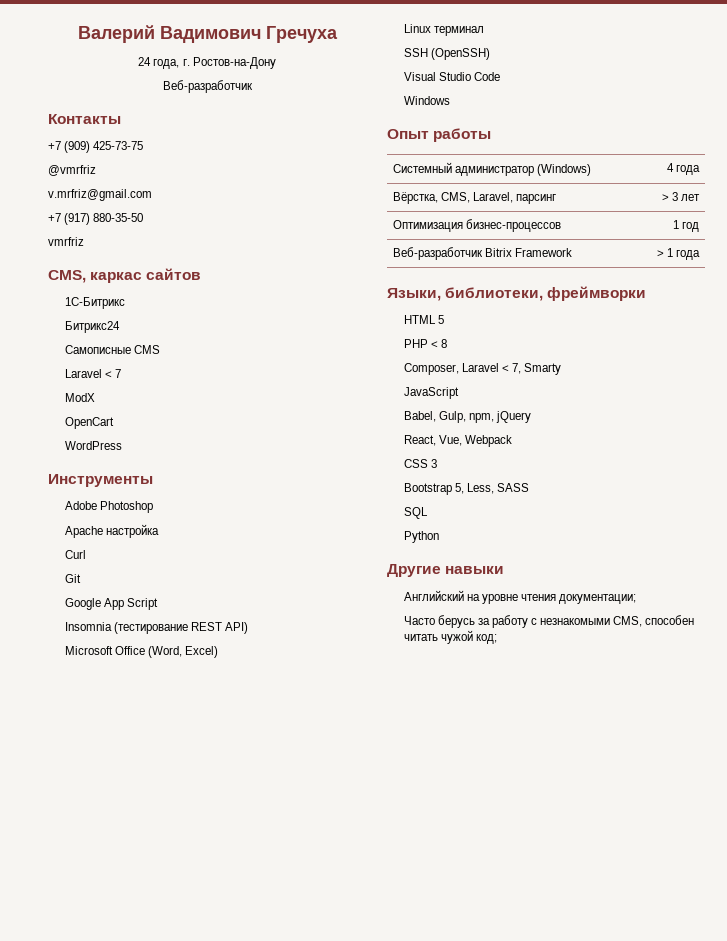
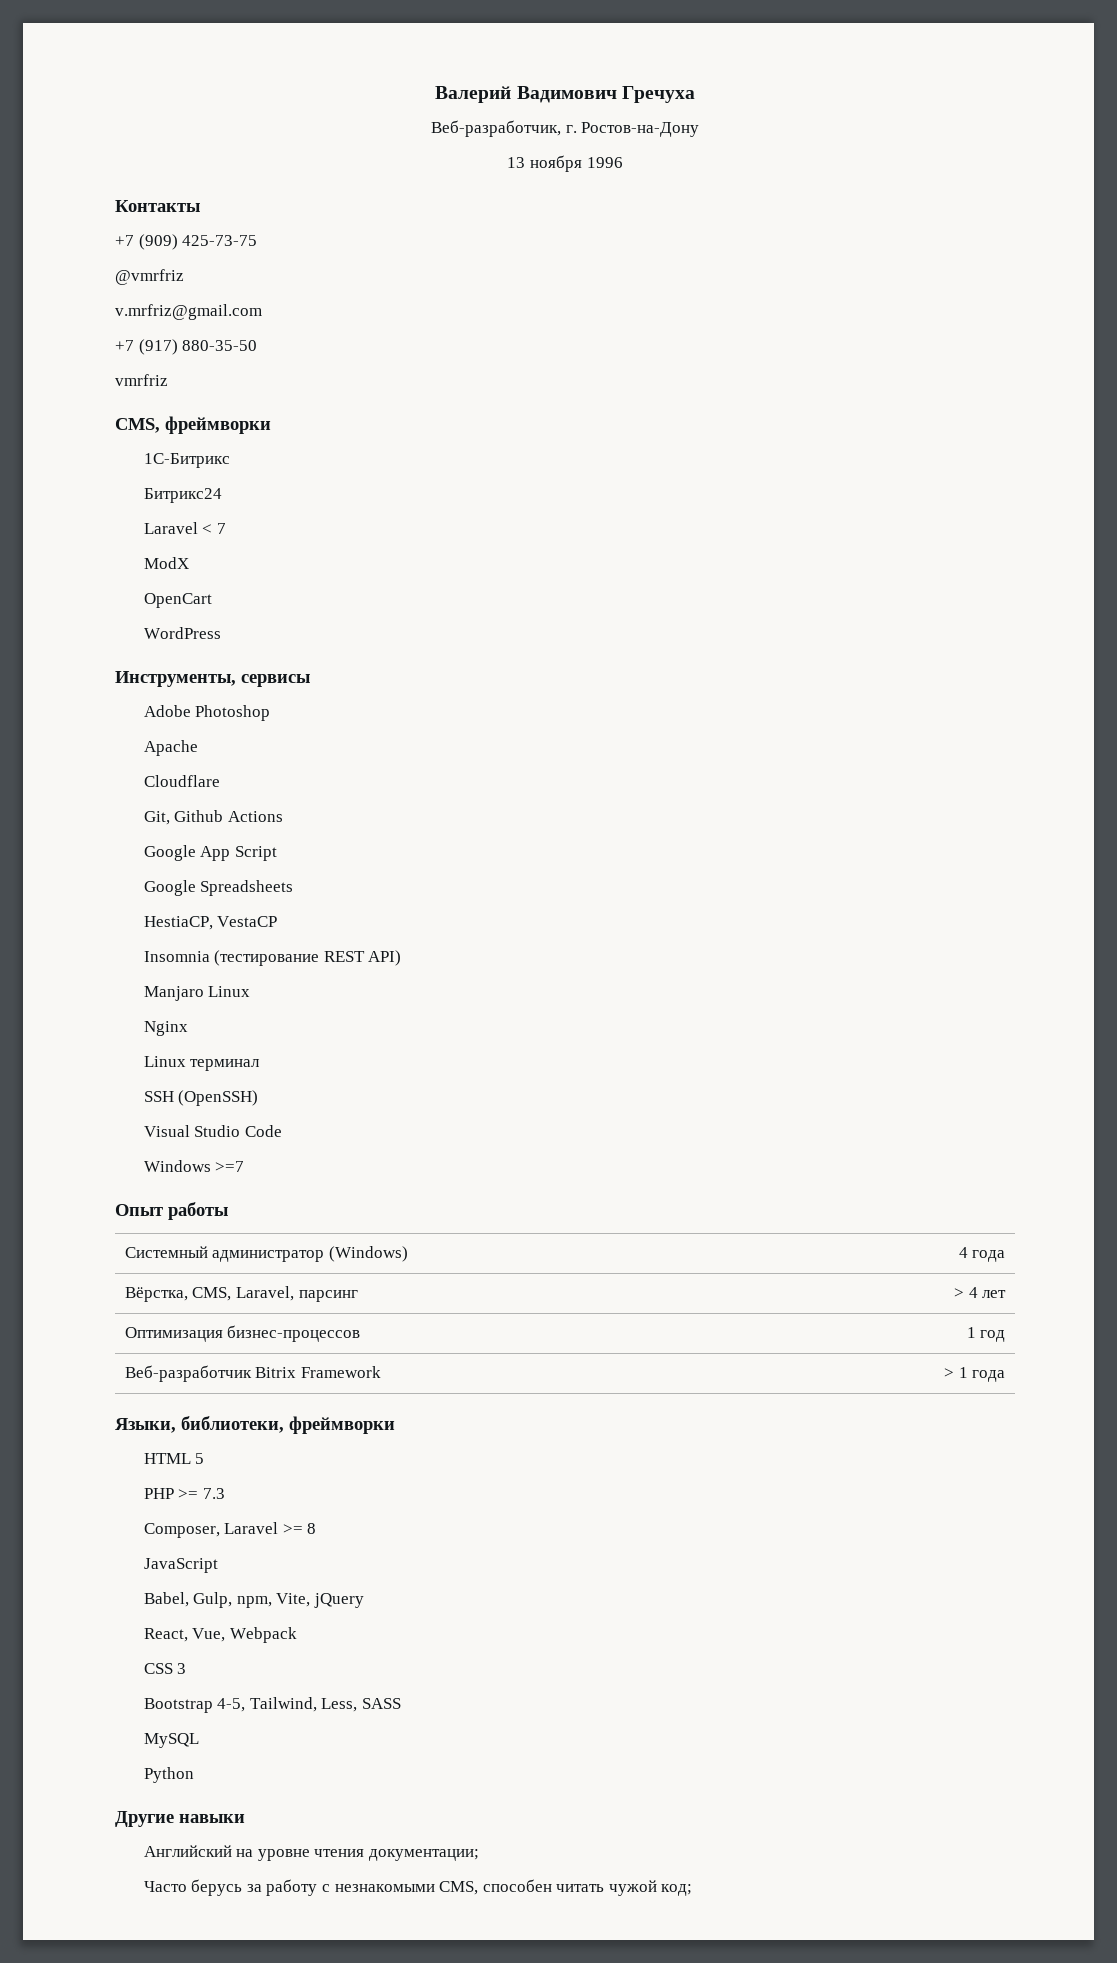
[138,57,180,69] 24 года, -> [430,120,561,137] Веб-разработчик,
[162,80,253,93] Веб-разработчик -> [507,155,623,172] 13 ноября 1996
[90,268,202,283] каркас сайтов -> [165,416,271,434] фреймворки
[64,345,160,354] // Самописные CMS -> (222, 495) none
[48,474,153,487] Инструменты -> [115,671,310,687] Инструменты, сервисы
[105,524,159,538] [64,550,86,559] [64,574,81,583] настройка // Curl // Git -> [143,775,220,787] [143,810,283,825] // Cloudflare // Git, Github Actions
(158, 604) none -> [143,880,294,896] [143,916,278,930] // Google Spreadsheets // HestiaCP, VestaCP
[64,646,218,658] Microsoft Office (Word, Excel) -> [143,986,251,1001] [143,1021,188,1036] Manjaro Linux // Nginx
(450, 100) none -> [215,1161,245,1172] >=7
[672,192,679,201] 3 -> [968,1287,978,1298] 4
[430,339,447,348] < 8 -> [178,1488,225,1499] >= 7.3
[501,363,562,375] < 7, Smarty -> [282,1523,317,1534] >= 8
(494, 418) none -> [276,1593,311,1607] Vite,
[454,483,464,494] 5, -> [217,1697,317,1712] 4-5, Tailwind,
[403,507,428,519] SQL -> [143,1733,199,1748] MySQL

